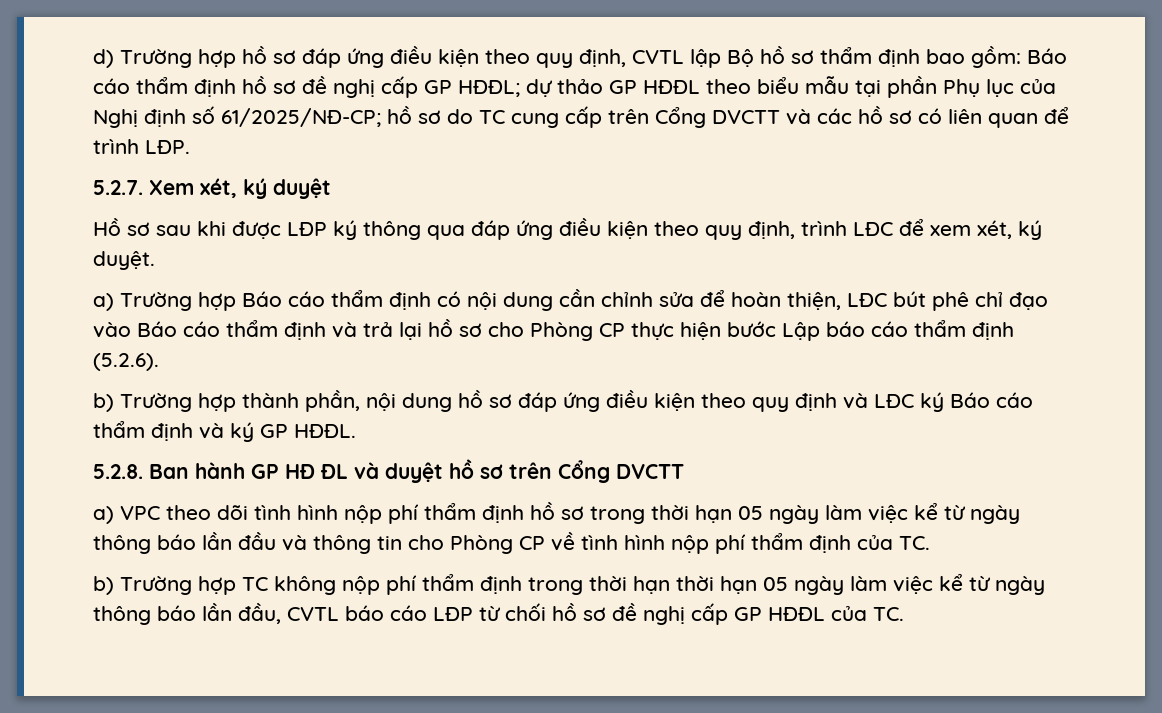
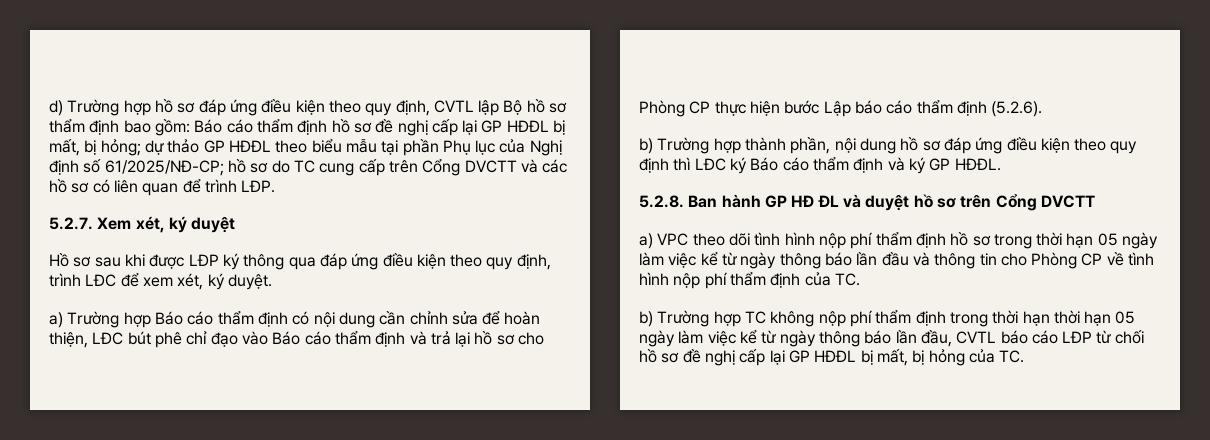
[424,80,520,97] GP HĐĐL; -> [462,120,566,135] [49,139,141,156] lại GP HĐĐL bị mất, bị hỏng;
[843,393,868,409] và -> [673,157,691,171] thì
[734,607,825,621] GP HĐĐL -> [769,349,965,366] lại GP HĐĐL bị mất, bị hỏng

